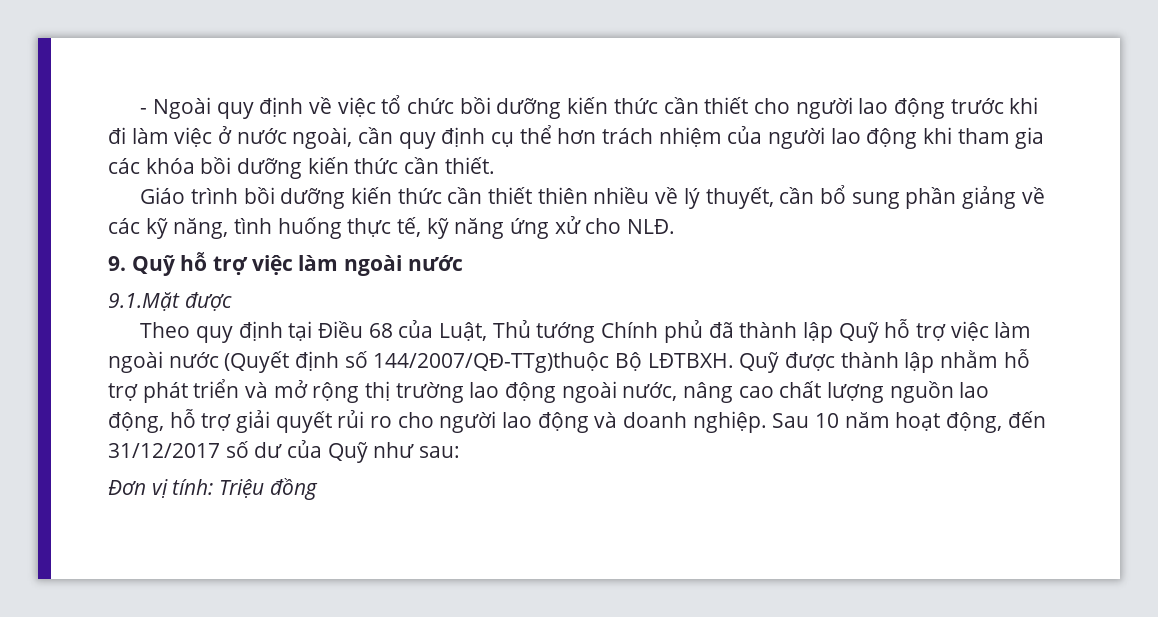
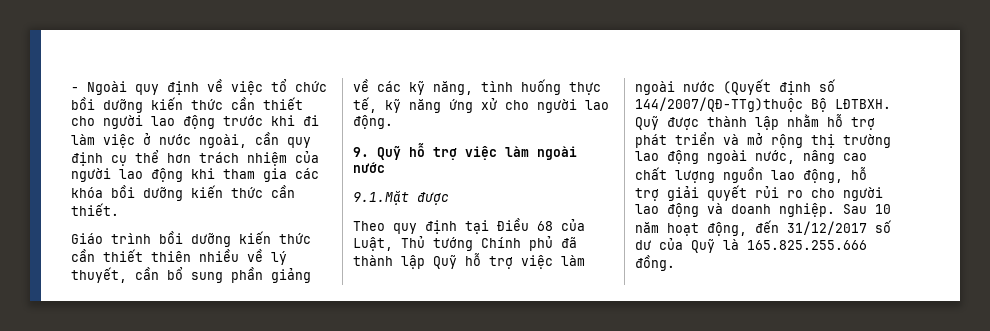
[627,219,676,234] NLĐ. -> [537,99,609,113] [353,115,393,129] người lao động.
[373,442,461,458] [108,478,318,500] như sau: // Đơn vị tính: Triệu đồng -> [723,239,867,250] [635,255,675,271] là 165.825.255.666 đồng.

